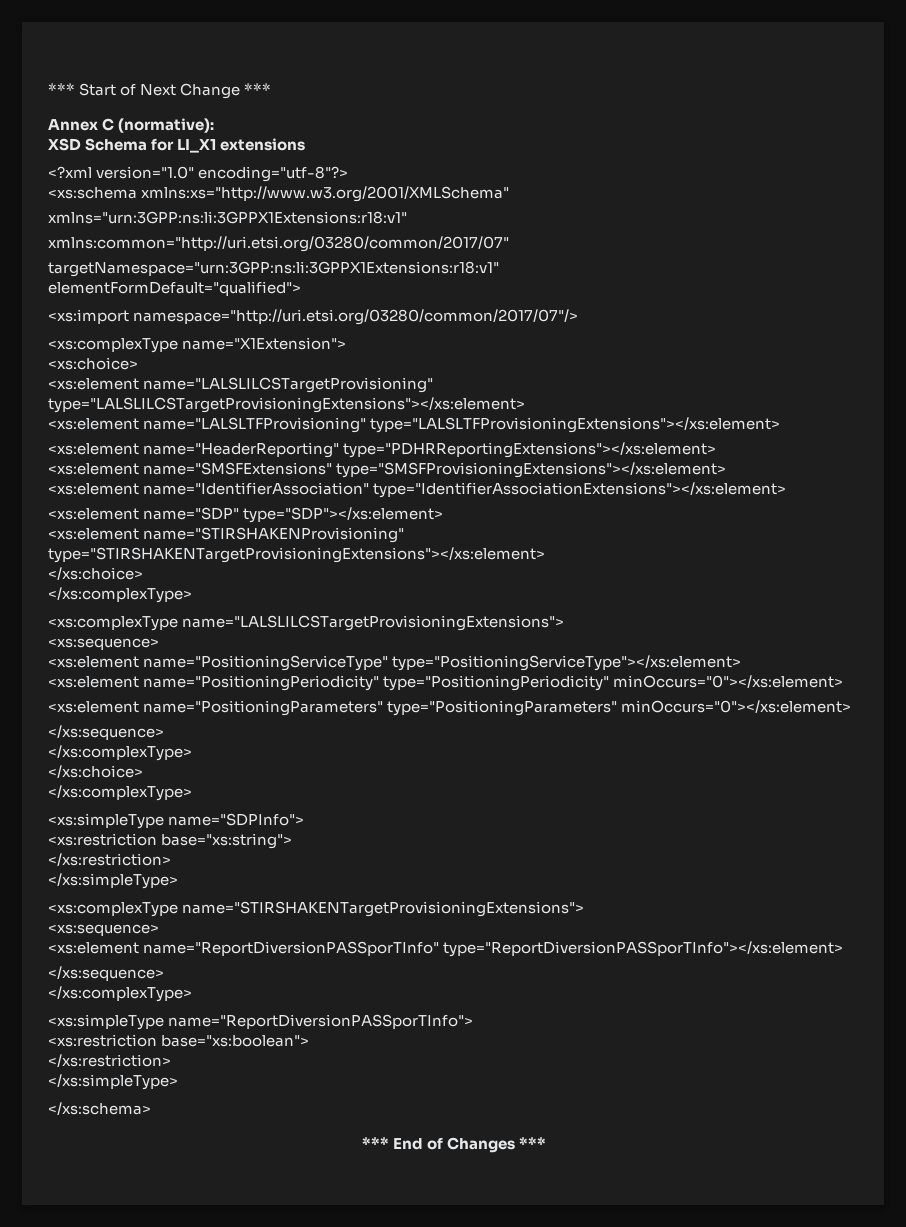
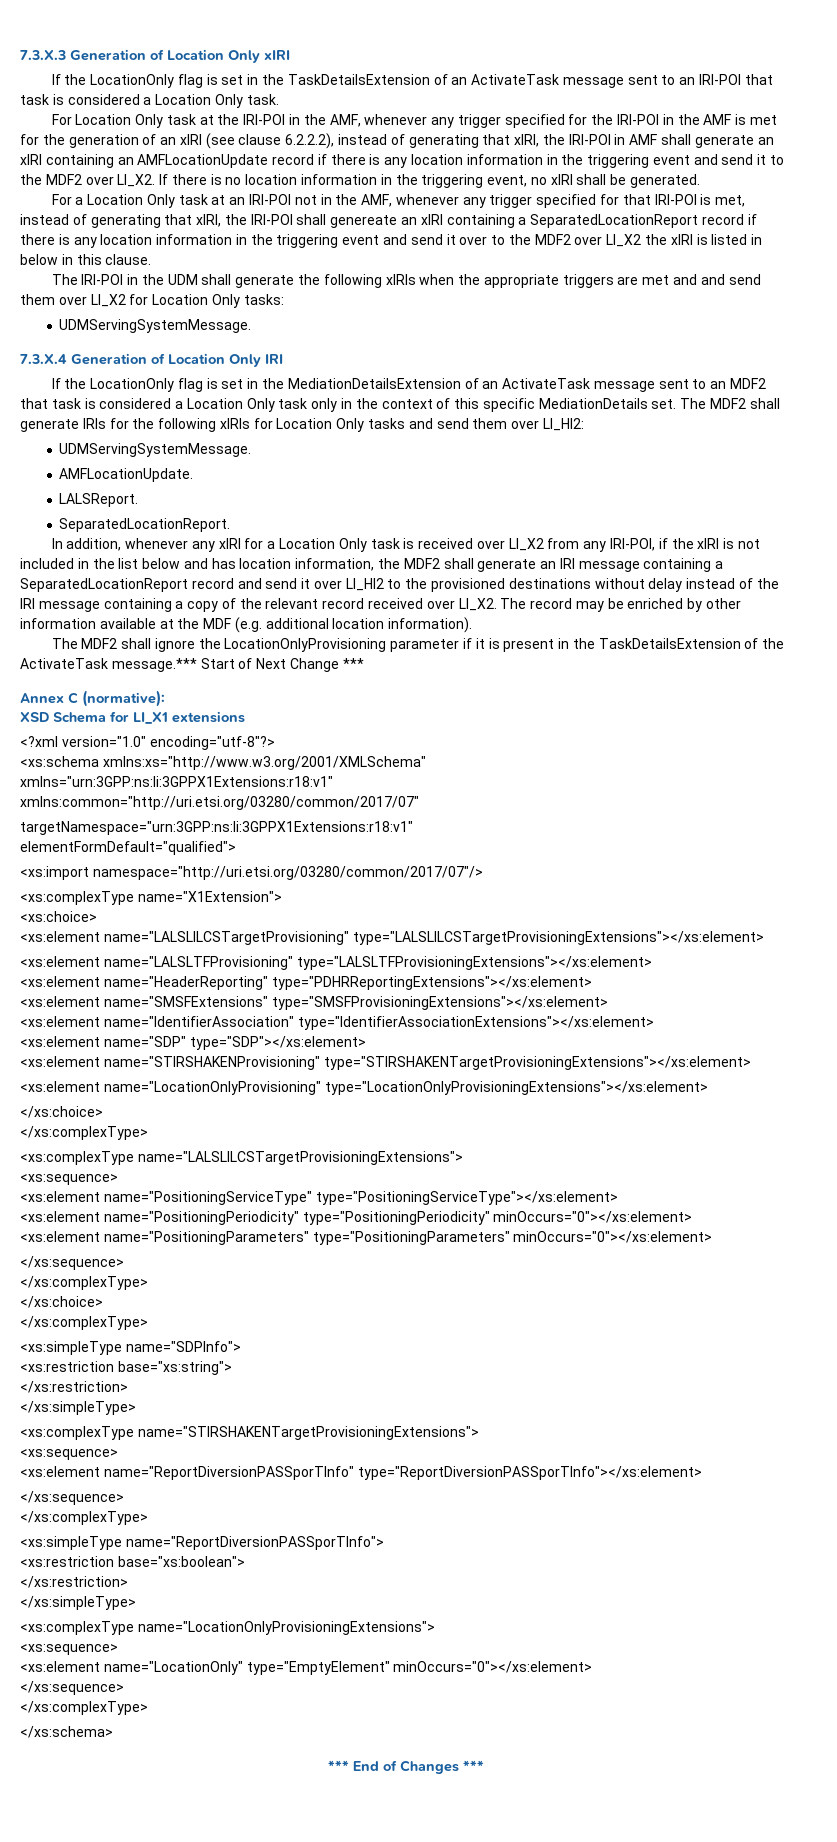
[48,83,75,95] *** -> [20,49,290,63] [51,74,773,88] [20,94,279,108] [51,114,777,128] [20,133,774,149] [20,154,785,168] [20,174,701,188] [51,194,746,208] [20,214,757,228] [20,234,763,248] [20,254,152,265] [51,274,761,288] [20,294,284,308] [59,319,252,333] [20,353,283,367] [51,378,767,392] [20,398,780,412] [20,418,584,432] [59,443,252,457] [59,468,194,482] [59,493,139,507] [59,518,231,532] [51,538,760,552] [20,558,724,572] [20,578,779,592] [20,598,742,612] [20,617,473,633] [51,638,785,652] [20,658,197,672] 7.3.X.3 Generation of Location Only xIRI // If the LocationOnly flag is set in the TaskDetailsExtension of an ActivateTask message sent to an IRI-POI that task is considered a Location Only task. // For Location Only task at the IRI-POI in the AMF, whenever any trigger specified for the IRI-POI in the AMF is met for the generation of an xIRI (see clause 6.2.2.2), instead of generating that xIRI, the IRI-POI in AMF shall generate an xIRI containing an AMFLocationUpdate record if there is any location information in the triggering event and send it to the MDF2 over LI_X2. If there is no location information in the triggering event, no xIRI shall be generated. // For a Location Only task at an IRI-POI not in the AMF, whenever any trigger specified for that IRI-POI is met, instead of generating that xIRI, the IRI-POI shall genereate an xIRI containing a SeparatedLocationReport record if there is any location information in the triggering event and send it over to the MDF2 over LI_X2 the xIRI is listed in below in this clause. // The IRI-POI in the UDM shall generate the following xIRIs when the appropriate triggers are met and and send them over LI_X2 for Location Only tasks: // UDMServingSystemMessage. // 7.3.X.4 Generation of Location Only IRI // If the LocationOnly flag is set in the MediationDetailsExtension of an ActivateTask message sent to an MDF2 that task is considered a Location Only task only in the context of this specific MediationDetails set. The MDF2 shall generate IRIs for the following xIRIs for Location Only tasks and send them over LI_HI2: // UDMServingSystemMessage. // AMFLocationUpdate. // LALSReport. // SeparatedLocationReport. // In addition, whenever any xIRI for a Location Only task is received over LI_X2 from any IRI-POI, if the xIRI is not included in the list below and has location information, the MDF2 shall generate an IRI message containing a SeparatedLocationReport record and send it over LI_HI2 to the provisioned destinations without delay instead of the IRI message containing a copy of the relevant record received over LI_X2. The record may be enriched by other information available at the MDF (e.g. additional location information). // The MDF2 shall ignore the LocationOnlyProvisioning parameter if it is present in the TaskDetailsExtension of the ActivateTask message.***
(545, 555) none -> [20,1081,708,1095] // <xs:element name="LocationOnlyProvisioning" type="LocationOnlyProvisioningExtensions"></xs:element>
(178, 1082) none -> [20,1621,435,1635] [20,1644,118,1655] [20,1661,593,1675] [20,1681,124,1695] [20,1701,148,1715] // <xs:complexType name="LocationOnlyProvisioningExtensions"> // <xs:sequence> // <xs:element name="LocationOnly" type="EmptyElement" minOccurs="0"></xs:element> // </xs:sequence> // </xs:complexType>

